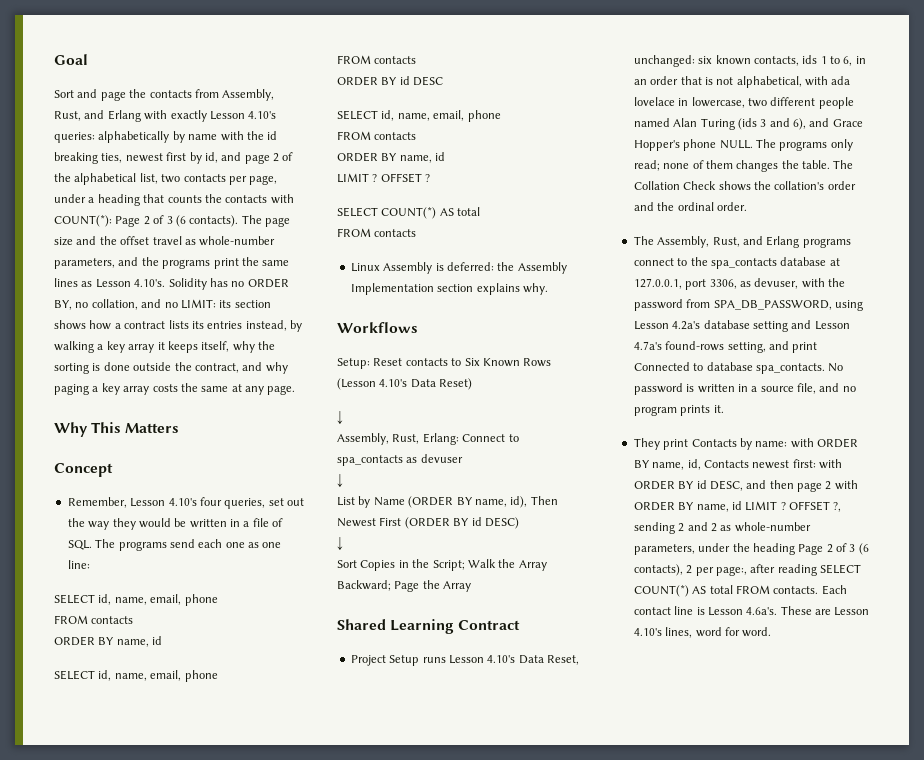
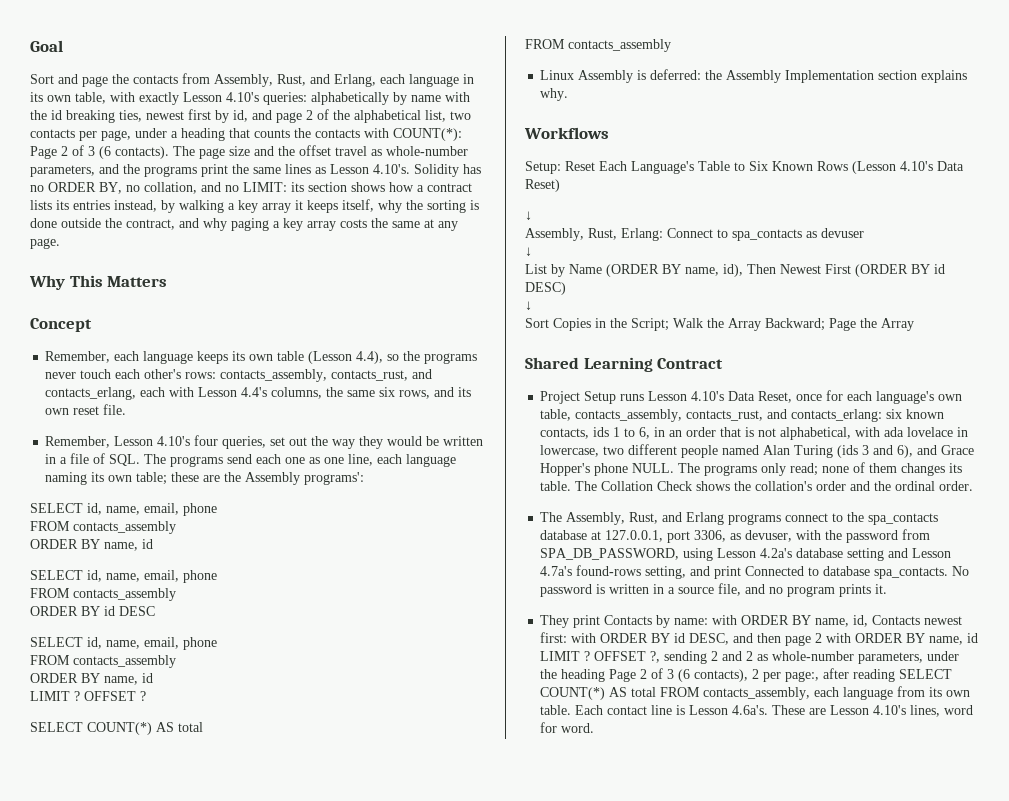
[107,110,141,122] Erlang -> [334,74,474,87] [30,92,106,104] Erlang, each language in its own table,
(113, 470) none -> [45,351,478,364] [45,369,433,382] [45,387,472,400] [45,404,127,415] // Remember, each language keeps its own table (Lesson 4.4), so the programs never touch each other's rows: contacts_assembly, contacts_rust, and contacts_erlang, each with Lesson 4.4's columns, the same six rows, and its own reset file.
[67,560,90,569] [54,594,218,606] [54,615,134,624] line: // SELECT id, name, email, phone // FROM contacts -> [348,454,457,467] [45,472,365,485] [30,503,217,516] [30,521,176,534] line, each language naming its own table; these are the Assembly programs': // SELECT id, name, email, phone // FROM contacts_assembly
[374,56,417,64] contacts -> [73,588,176,601] contacts_assembly
[374,132,417,140] contacts -> [73,655,176,668] contacts_assembly
[374,229,417,237] contacts -> [568,39,671,52] contacts_assembly
[405,358,448,366] contacts -> [599,161,730,174] Each Language's Table
[633,55,695,67] unchanged: -> [796,390,963,404] [540,409,883,422] once for each language's own table, contacts_assembly, contacts_rust, and contacts_erlang:
[781,160,799,169] the -> [949,463,963,473] its
[773,586,819,594] contacts. -> [703,686,971,700] [540,705,572,715] contacts_assembly, each language from its own table.

